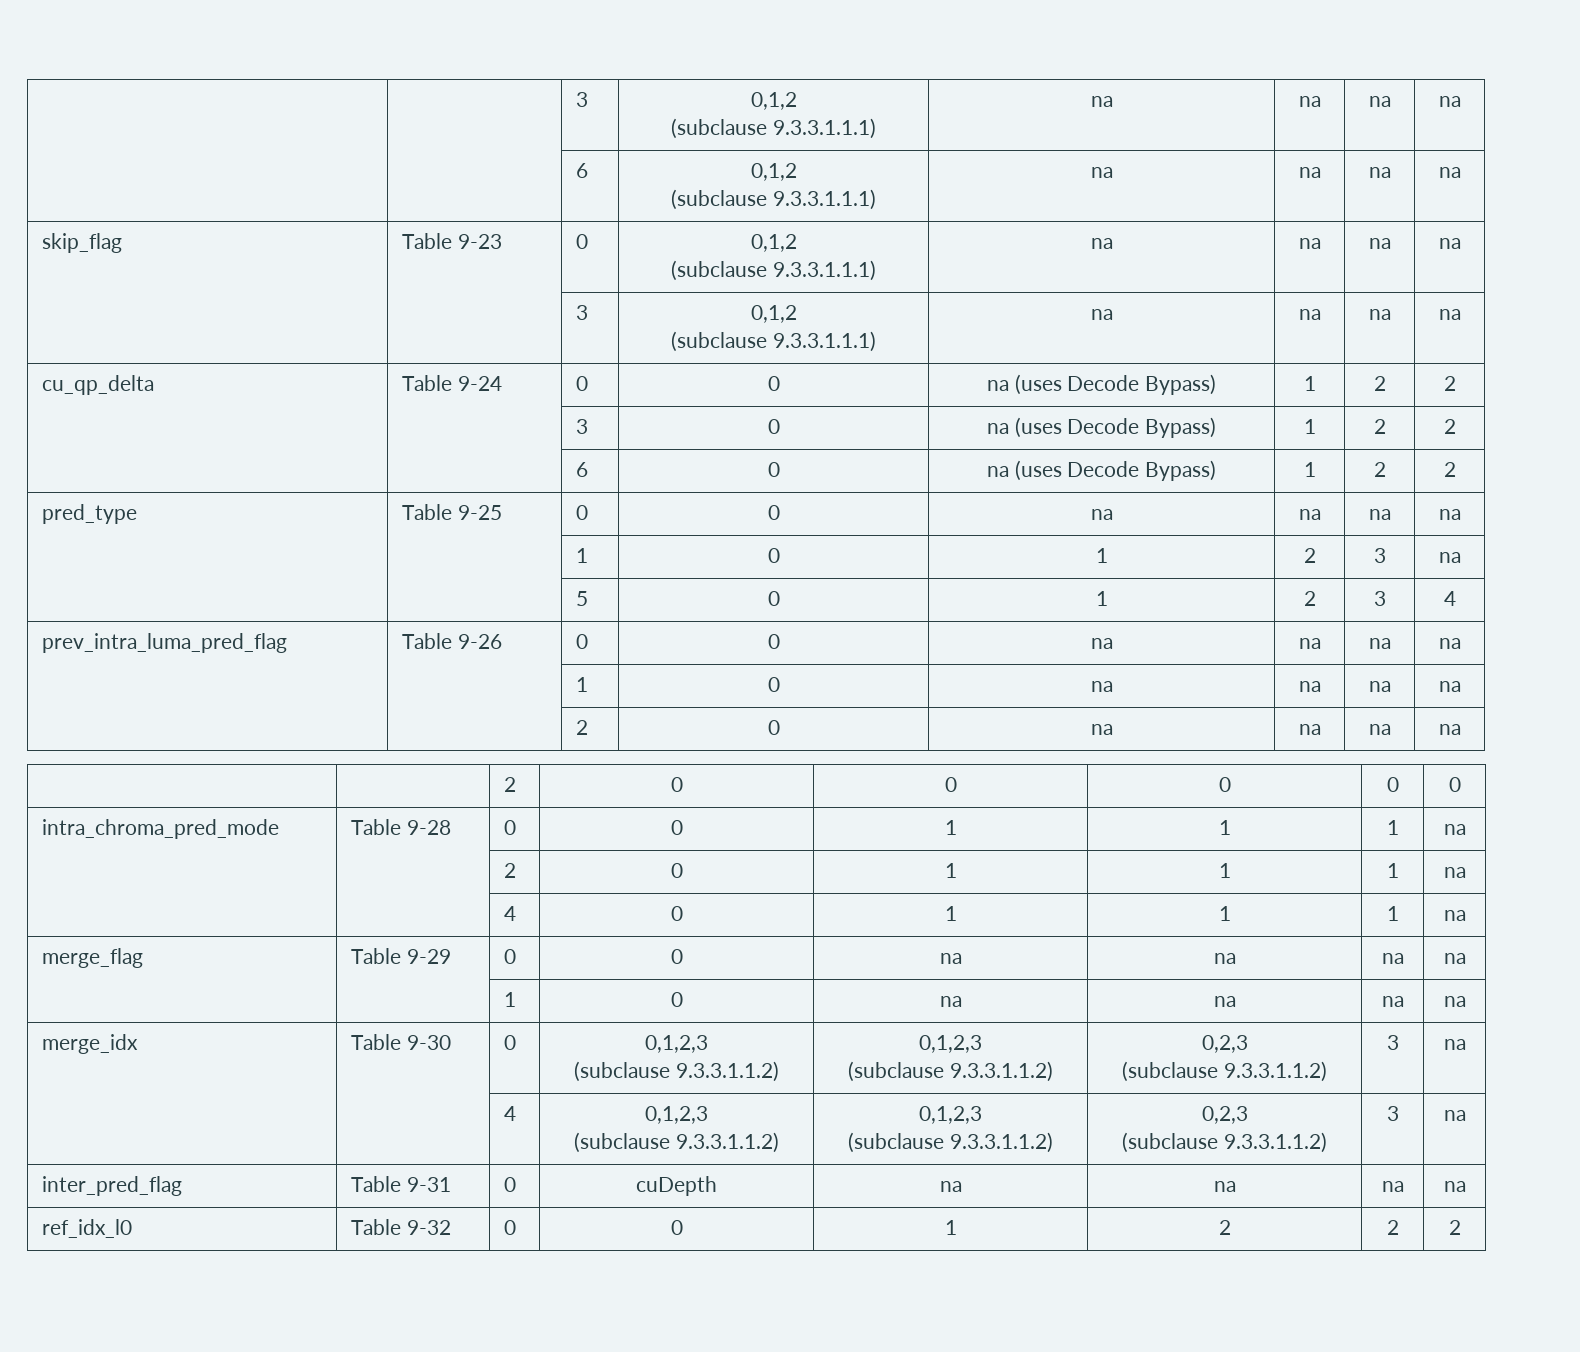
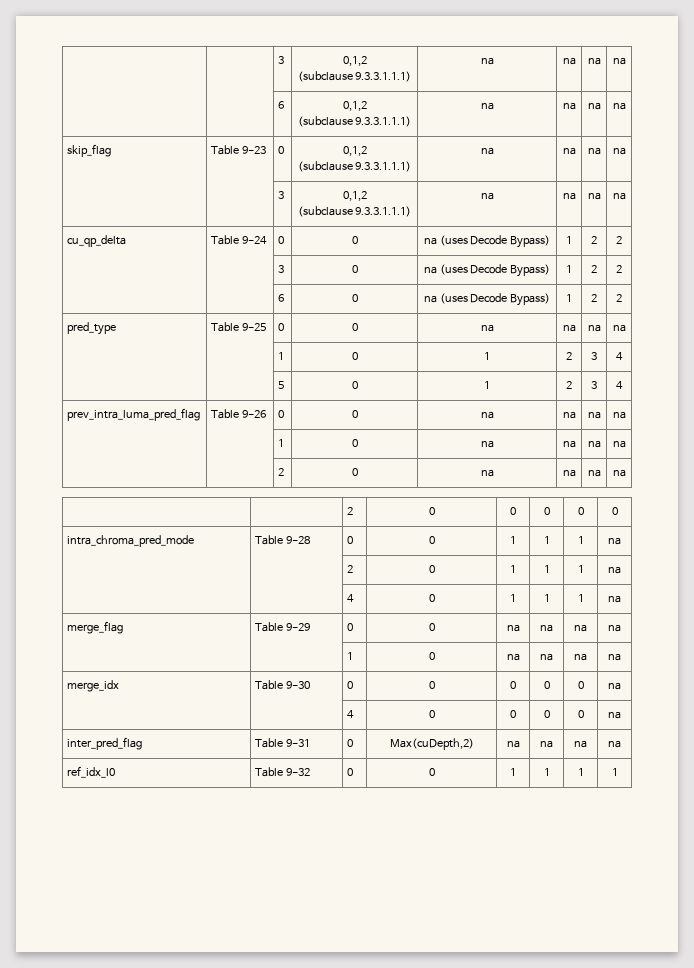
[1438,552,1461,563] na -> [616,352,623,360] 4
[645,1035,708,1053] [574,1061,779,1082] [919,1035,982,1053] [848,1061,1053,1082] [1201,1035,1248,1053] [1122,1061,1327,1082] [1386,1035,1399,1050] [1443,1039,1466,1050] [504,1106,517,1121] [645,1106,708,1124] [574,1132,779,1153] [919,1106,982,1124] [848,1132,1053,1153] [1201,1106,1248,1124] [1122,1132,1327,1153] [1386,1106,1399,1121] 0,1,2,3 // (subclause 9.3.3.1.1.2) | 0,1,2,3 // (subclause 9.3.3.1.1.2) | 0,2,3 // (subclause 9.3.3.1.1.2) | 3 | na // | | 4 | 0,1,2,3 // (subclause 9.3.3.1.1.2) | 0,1,2,3 // (subclause 9.3.3.1.1.2) | 0,2,3 // (subclause 9.3.3.1.1.2) | 3 -> [428,681,435,689] [510,681,516,689] [543,681,550,689] [577,681,584,689] [608,682,621,690] [347,710,355,718] [428,710,435,718] [510,710,516,718] [543,710,550,718] [577,710,584,718] 0 | 0 | 0 | 0 | na // | | 4 | 0 | 0 | 0 | 0
[636,1176,717,1196] cuDepth -> [389,738,474,750] Max(cuDepth,2)
[1218,1220,1231,1235] [1386,1220,1399,1235] [1448,1220,1461,1235] 2 | 2 | 2 -> [543,768,550,776] [577,768,584,776] [611,768,618,776] 1 | 1 | 1

